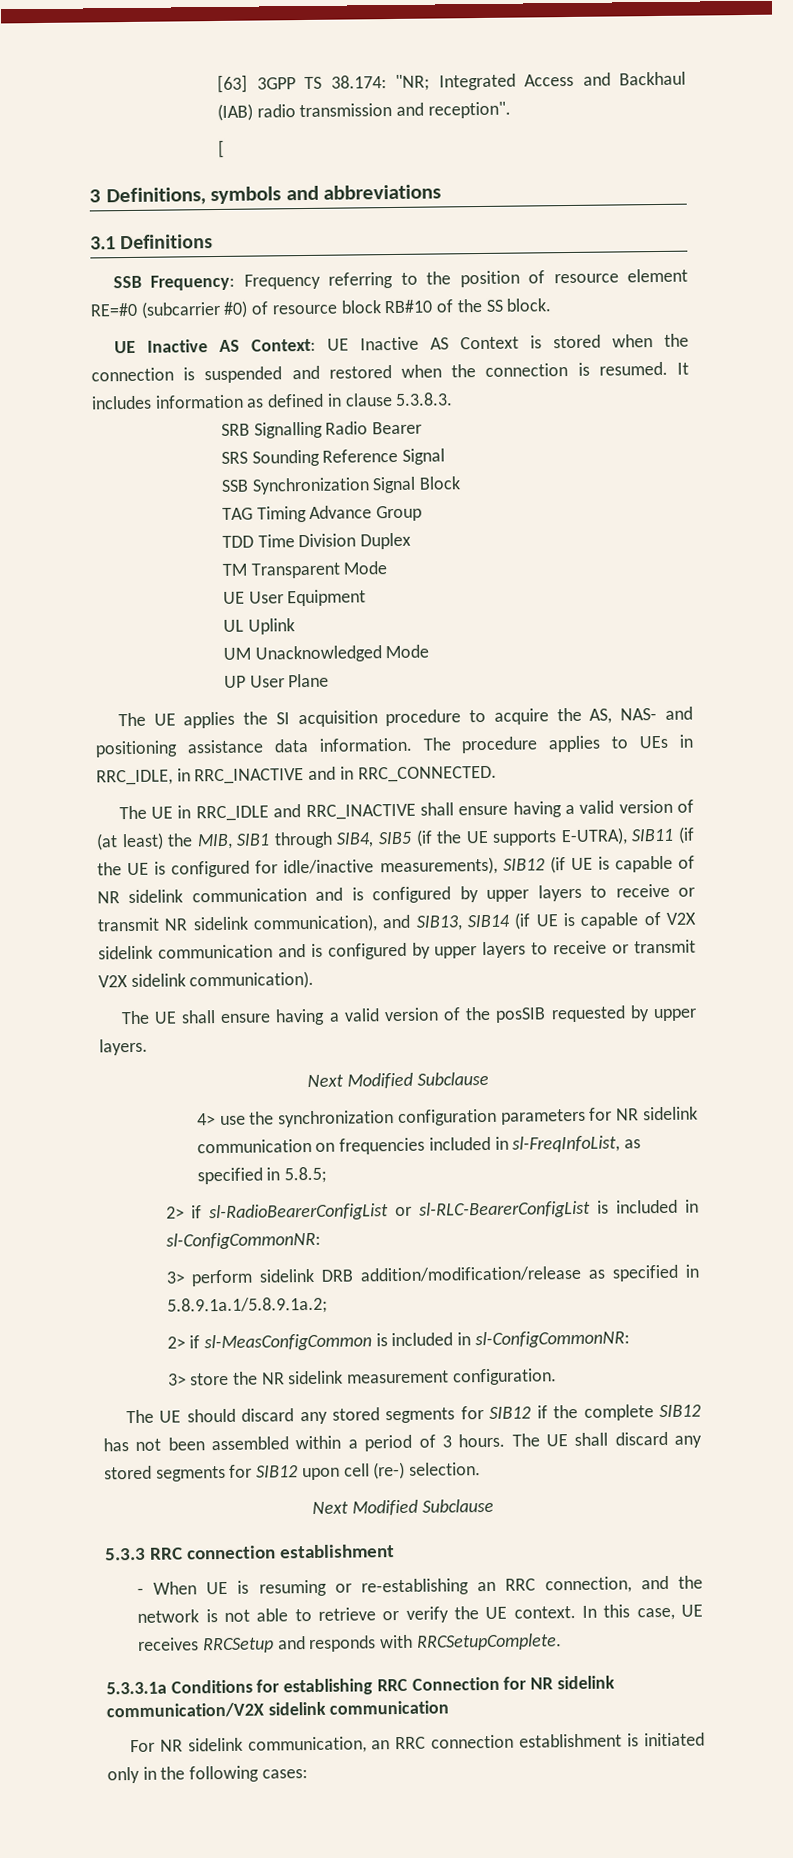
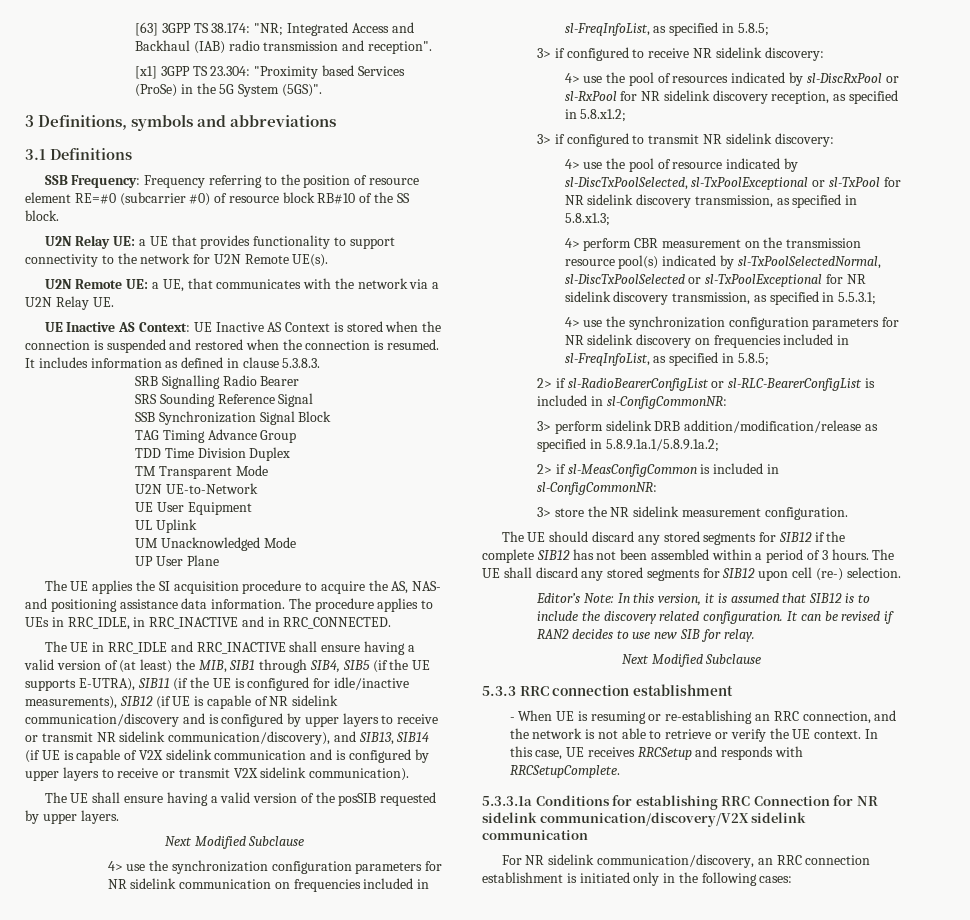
[218,139,226,158] [ -> [135,65,405,79] [135,83,322,97] [x1] 3GPP TS 23.304: "Proximity based Services (ProSe) in the 5G System (5GS)".
(553, 305) none -> [44,235,395,249] [25,253,329,267] [44,278,440,292] [25,296,114,310] // U2N Relay UE: a UE that provides functionality to support connectivity to the network for U2N Remote UE(s). // U2N Remote UE: a UE, that communicates with the network via a U2N Relay UE.
(388, 568) none -> [135,483,258,494] // U2N UE-to-Network
[191,888,307,903] communication -> [25,713,179,727] communication/discovery
[253,914,378,933] communication), -> [168,731,331,745] communication/discovery),
(328, 1175) none -> [537,47,824,61] [564,72,899,86] [564,90,899,104] [564,109,627,122] [537,133,834,147] [564,158,799,172] [564,177,901,190] [564,194,858,208] [564,213,610,226] [564,237,862,251] [564,255,881,269] [564,274,866,287] [564,291,877,305] [564,316,900,330] [564,334,850,348] [564,352,769,366] // 3> if configured to receive NR sidelink discovery: // 4> use the pool of resources indicated by sl-DiscRxPool or sl-RxPool for NR sidelink discovery reception, as specified in 5.8.x1.2; // 3> if configured to transmit NR sidelink discovery: // 4> use the pool of resource indicated by sl-DiscTxPoolSelected, sl-TxPoolExceptional or sl-TxPool for NR sidelink discovery transmission, as specified in 5.8.x1.3; // 4> perform CBR measurement on the transmission resource pool(s) indicated by sl-TxPoolSelectedNormal, sl-DiscTxPoolSelected or sl-TxPoolExceptional for NR sidelink discovery transmission, as specified in 5.5.3.1; // 4> use the synchronization configuration parameters for NR sidelink discovery on frequencies included in sl-FreqInfoList, as specified in 5.8.5;
(482, 1469) none -> [536,593,870,606] [537,611,895,624] [537,629,755,642] // Editor’s Note: In this version, it is assumed that SIB12 is to include the discovery related configuration. It can be revised if RAN2 decides to use new SIB for relay.
[106,1702,264,1719] communication/V2X -> [539,812,749,827] communication/discovery/V2X
[247,1736,367,1754] communication, -> [596,854,754,868] communication/discovery,

